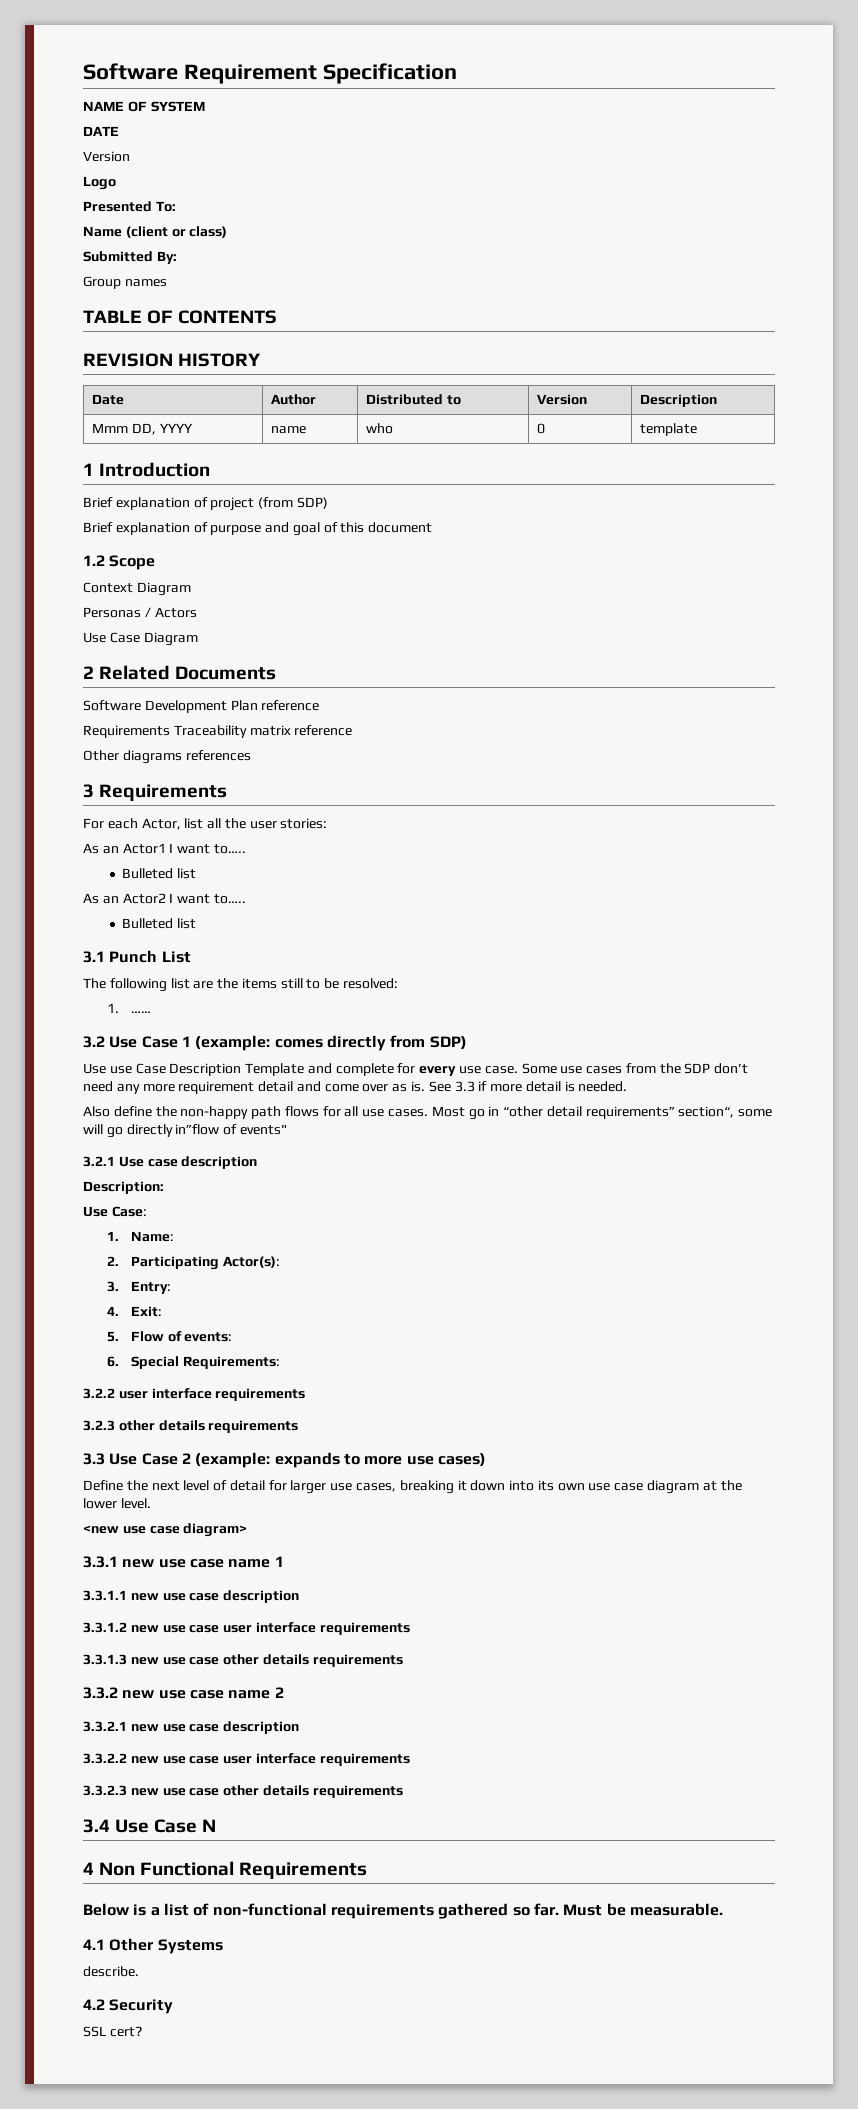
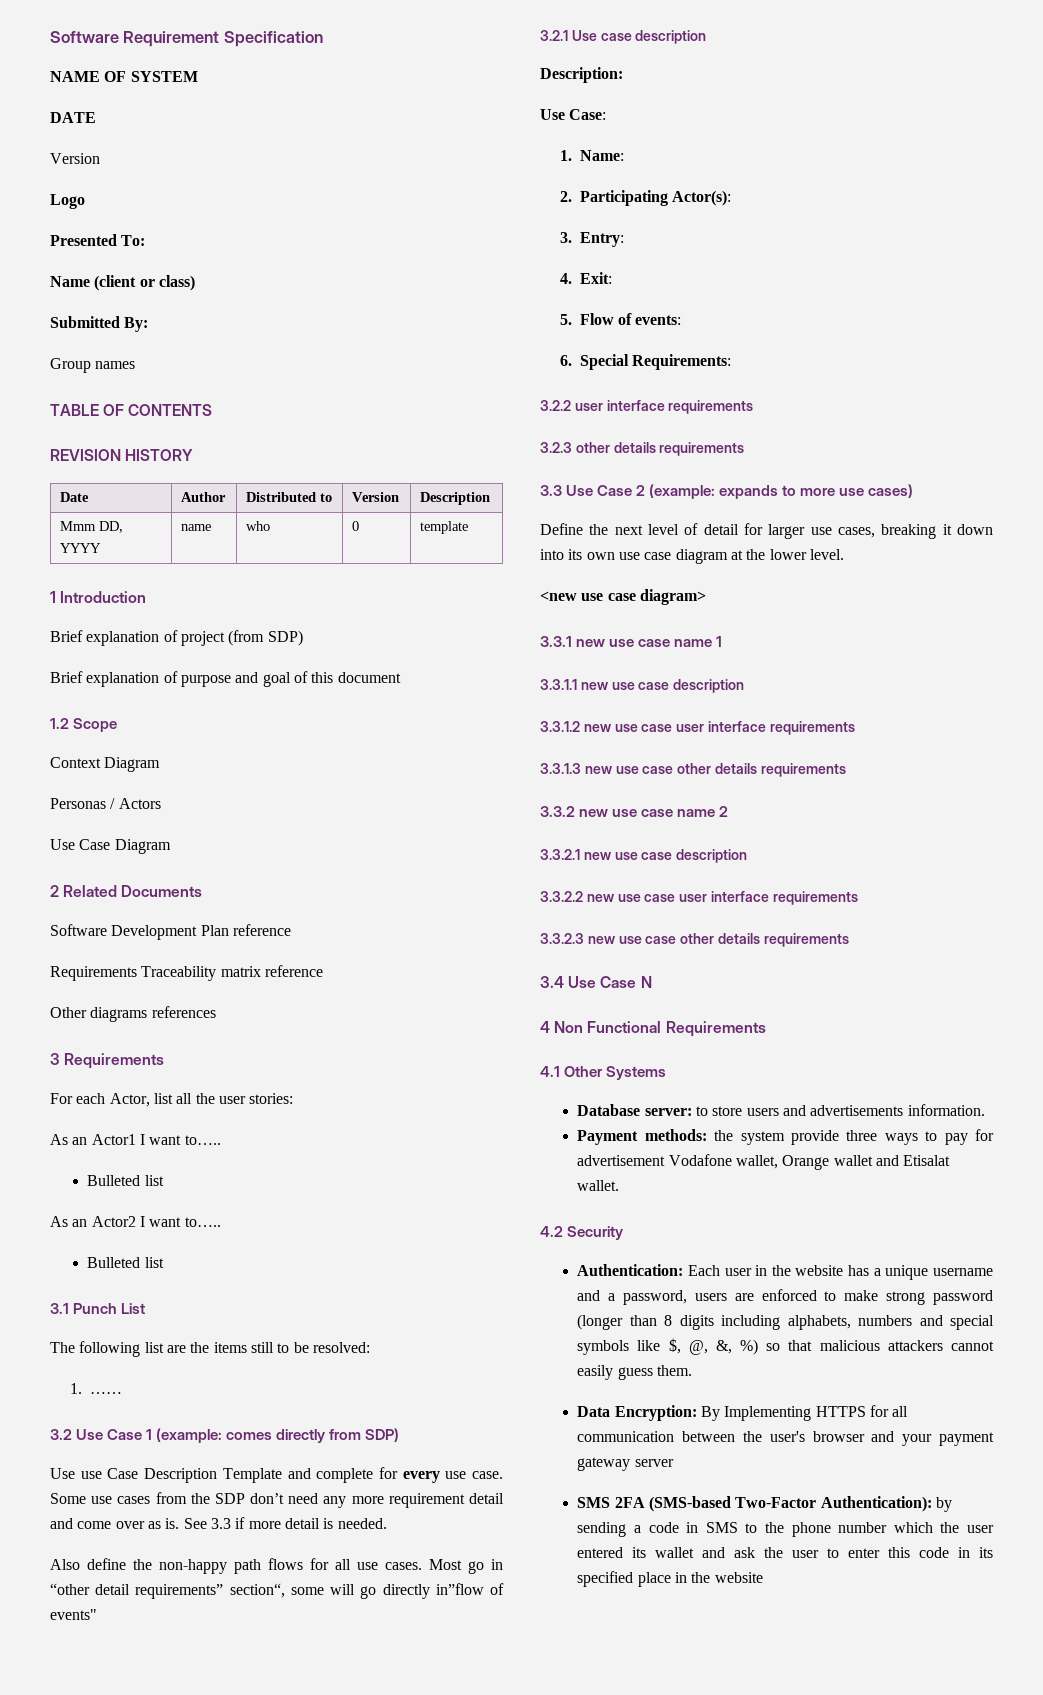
[83,1903,723,1919] [83,1938,223,1954] [83,1966,139,1977] [83,1999,174,2014] [83,2026,142,2037] Below is a list of non-functional requirements gathered so far. Must be measurable. // 4.1 Other Systems // describe. // 4.2 Security // SSL cert? -> [540,1066,667,1080] [577,1104,985,1116] [577,1129,994,1145] [577,1154,951,1170] [577,1180,620,1191] [540,1226,624,1240] [577,1264,994,1280] [577,1289,994,1305] [577,1314,994,1330] [577,1338,994,1355] [577,1365,692,1380] [577,1405,909,1421] [577,1431,994,1446] [577,1457,674,1471] [577,1496,952,1512] [577,1522,995,1537] [577,1547,993,1558] [577,1571,763,1587] 4.1 Other Systems // Database server: to store users and advertisements information. // Payment methods: the system provide three ways to pay for advertisement Vodafone wallet, Orange wallet and Etisalat wallet. // 4.2 Security // Authentication: Each user in the website has a unique username and a password, users are enforced to make strong password (longer than 8 digits including alphabets, numbers and special symbols like $, @, &, %) so that malicious attackers cannot easily guess them. // Data Encryption: By Implementing HTTPS for all communication between the user's browser and your payment gateway server // SMS 2FA (SMS-based Two-Factor Authentication): by sending a code in SMS to the phone number which the user entered its wallet and ask the user to enter this code in its specified place in the website

